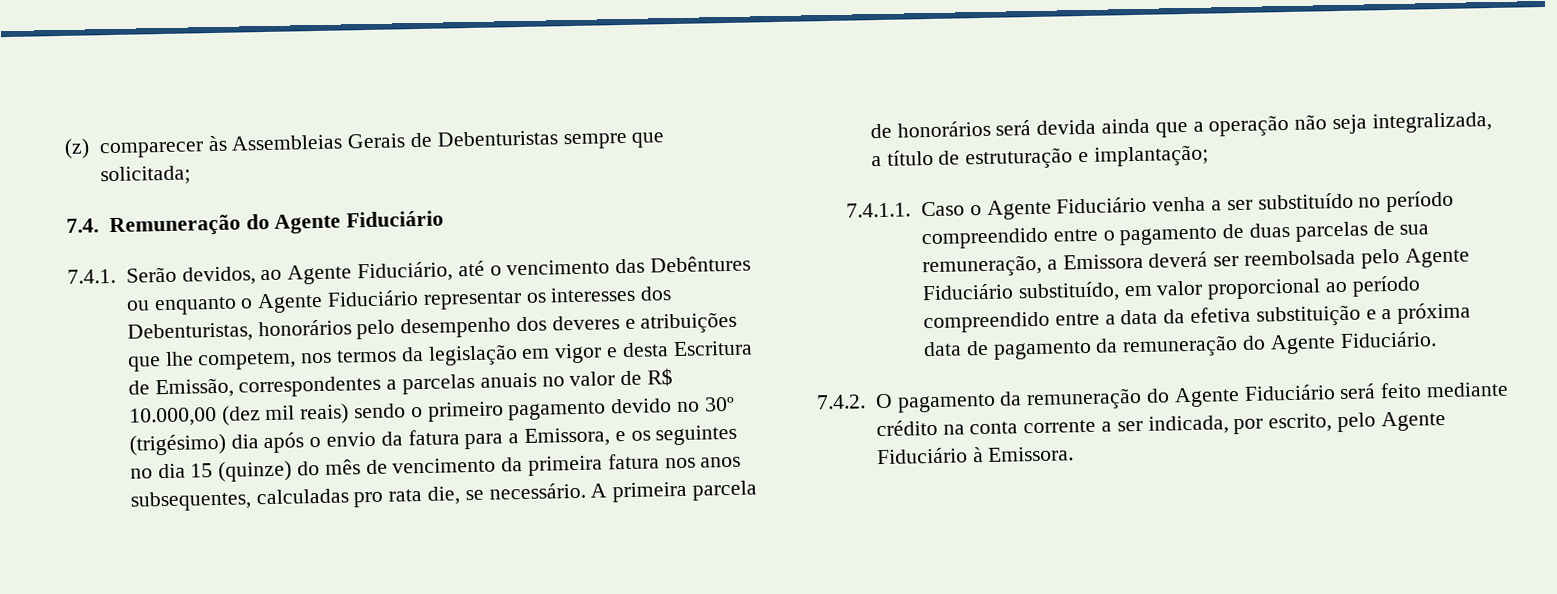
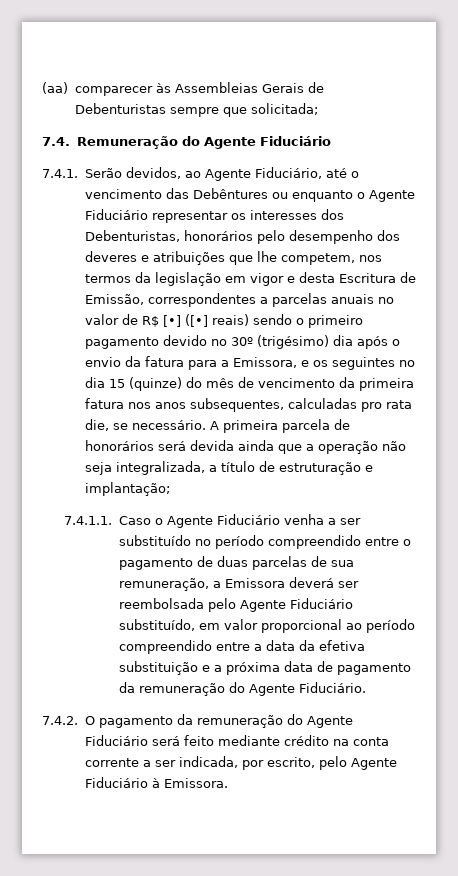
[64,138,90,159] (z) -> [42,82,68,94] (aa)
[128,405,296,427] 10.000,00 (dez mil -> [162,314,208,327] [•] ([•]

